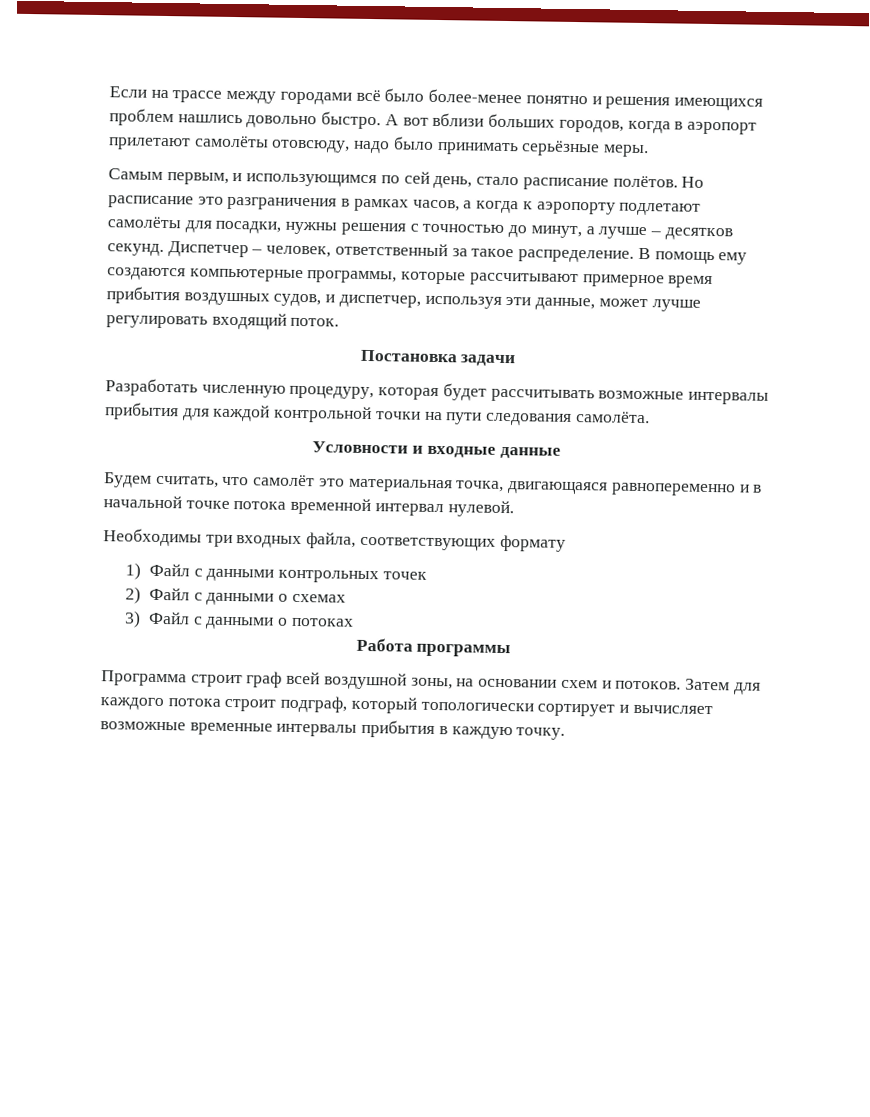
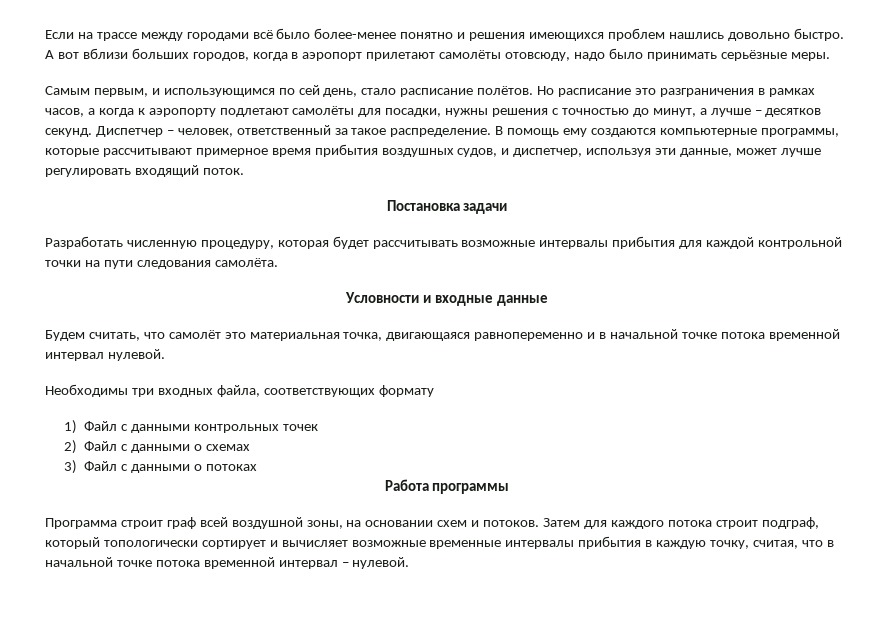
[516,727,566,740] точку. -> [710,540,834,549] [45,557,410,569] точку, считая, что в начальной точке потока временной интервал – нулевой.

